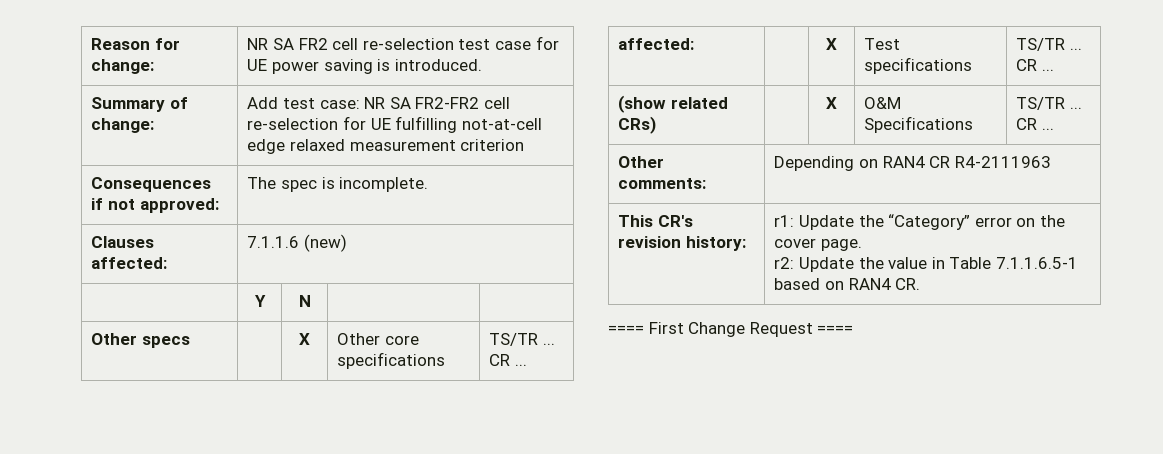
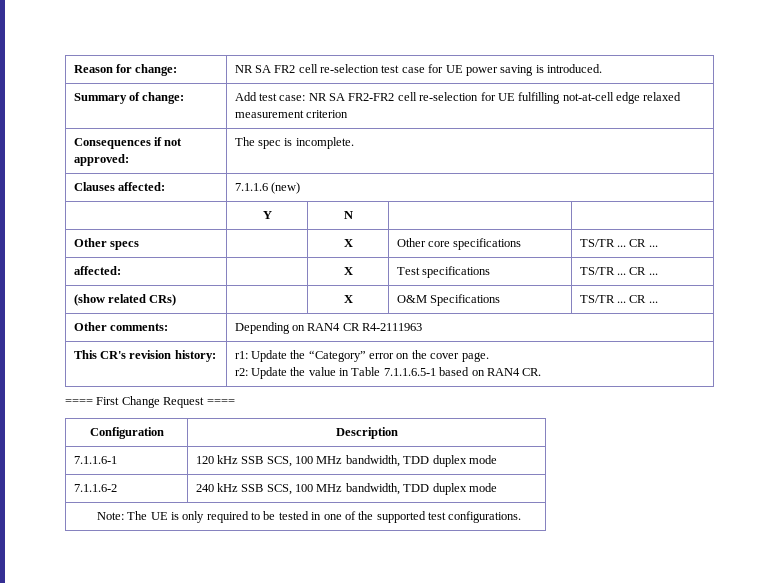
(854, 329) none -> [89,427,164,439] [335,427,398,439] [73,456,117,464] [195,455,497,467] [73,484,117,492] [195,483,497,495] [96,511,522,523] // Configuration | Description // 7.1.1.6-1 | 120 kHz SSB SCS, 100 MHz bandwidth, TDD duplex mode // 7.1.1.6-2 | 240 kHz SSB SCS, 100 MHz bandwidth, TDD duplex mode // Note: The UE is only required to be tested in one of the supported test configurations.

